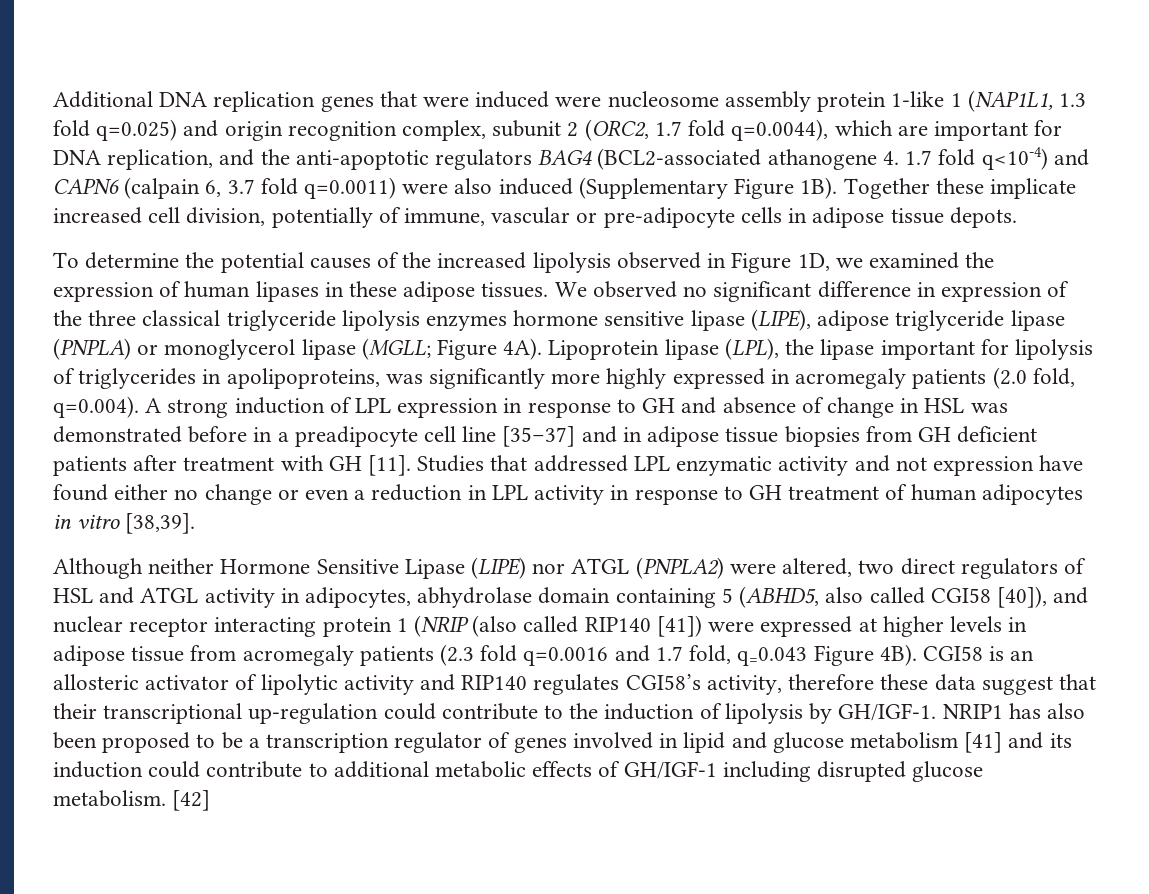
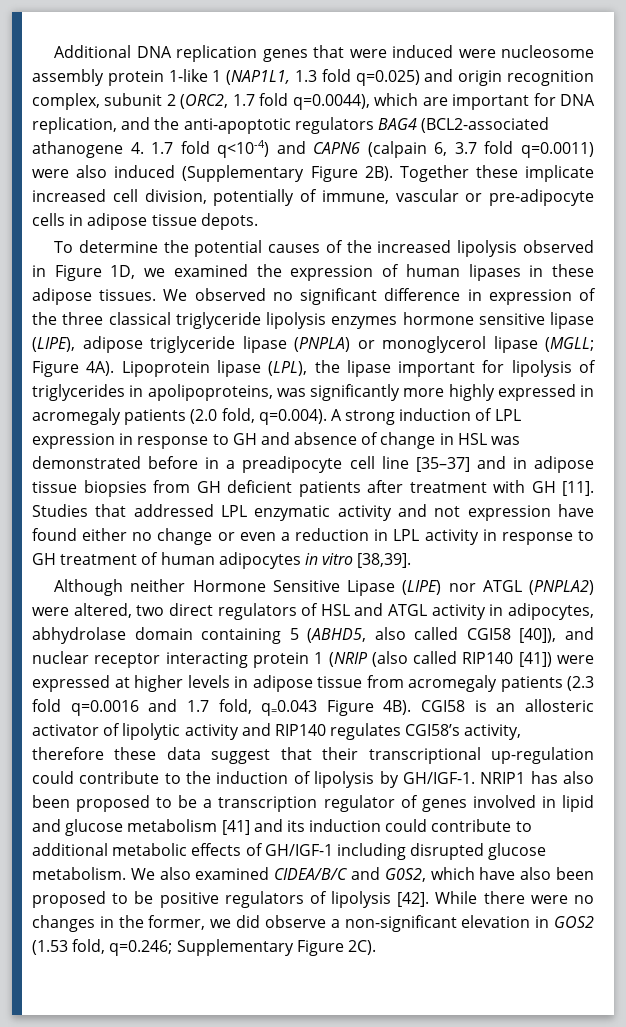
[800,177,838,199] 1B). -> [364,166,393,181] 2B).
[172,790,211,811] [42] -> [130,867,594,882] [32,891,594,908] [32,915,595,932] [32,939,376,956] We also examined CIDEA/B/C and G0S2, which have also been proposed to be positive regulators of lipolysis [42]. While there were no changes in the former, we did observe a non-significant elevation in GOS2 (1.53 fold, q=0.246; Supplementary Figure 2C).

